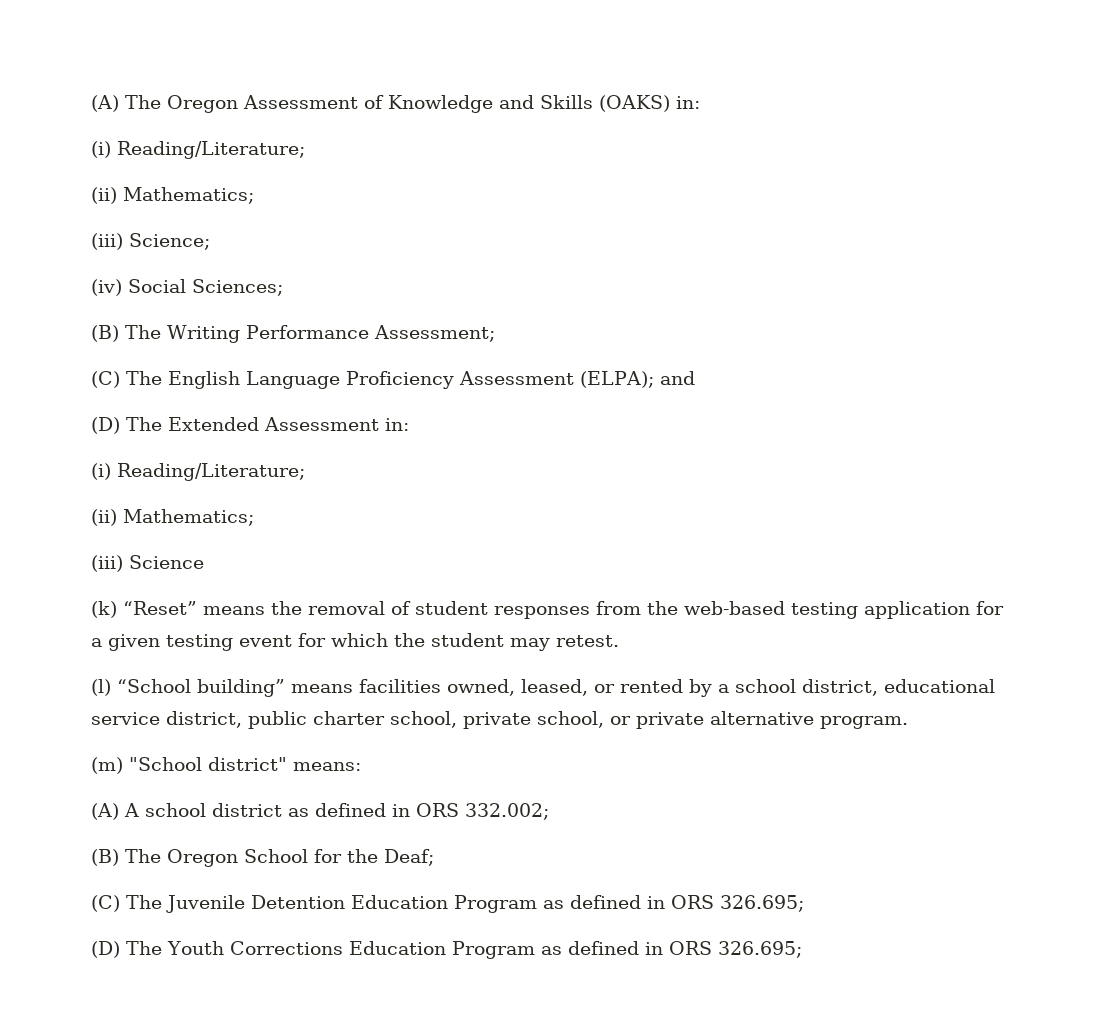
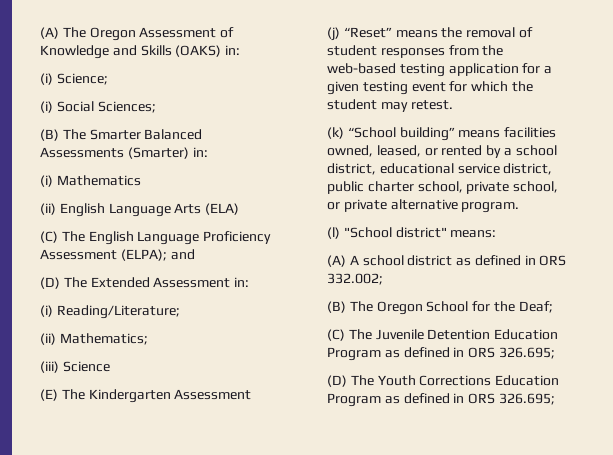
[117,141,305,159] [91,187,254,204] [91,233,123,250] Reading/Literature; // (ii) Mathematics; // (iii) -> (53, 79) none
[91,279,122,296] (iv) -> [40,101,53,113] (i)
[167,325,495,343] Writing Performance Assessment; -> [89,129,203,140] [40,147,208,159] [40,175,141,187] [40,203,240,217] Smarter Balanced Assessments (Smarter) in: // (i) Mathematics // (ii) English Language Arts (ELA)
[91,601,117,618] (k) -> [40,389,252,403] [327,27,340,41] (E) The Kindergarten Assessment // (j)
[91,679,111,696] (l) -> [327,127,344,139] (k)
[91,757,123,774] (m) -> [327,227,340,239] (l)

